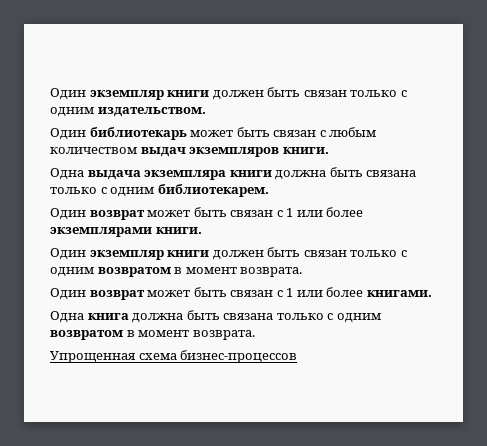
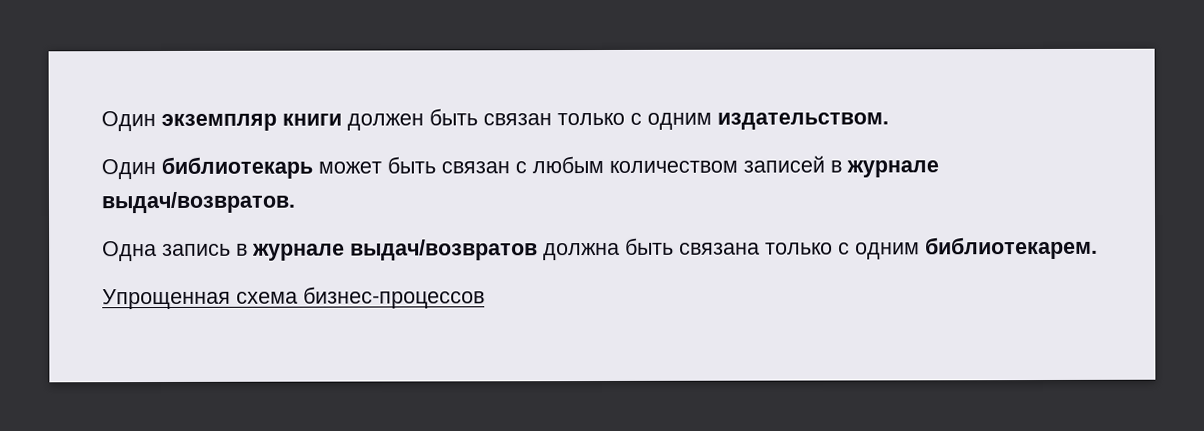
[140,147,329,157] [50,168,272,180] выдач экземпляров книги. // Одна выдача экземпляра книги -> [743,155,939,178] [101,191,295,214] [102,239,538,262] записей в журнале выдач/возвратов. // Одна запись в журнале выдач/возвратов
[50,207,364,220] [50,227,202,237] [50,247,407,260] [50,267,303,277] [50,287,432,300] [50,310,381,323] [50,330,255,340] // Один возврат может быть связан с 1 или более экземплярами книги. // Один экземпляр книги должен быть связан только с одним возвратом в момент возврата. // Один возврат может быть связан с 1 или более книгами. // Одна книга должна быть связана только с одним возвратом в момент возврата. -> (1098, 248) none

